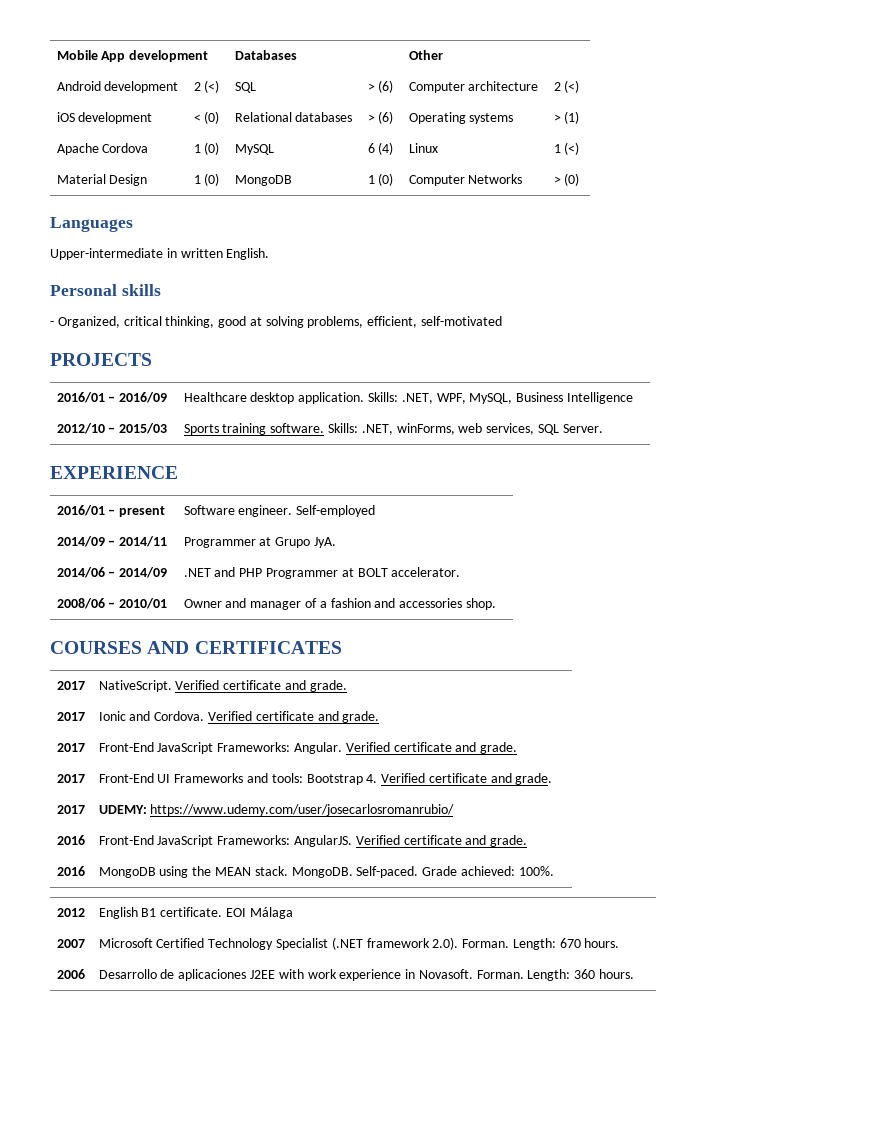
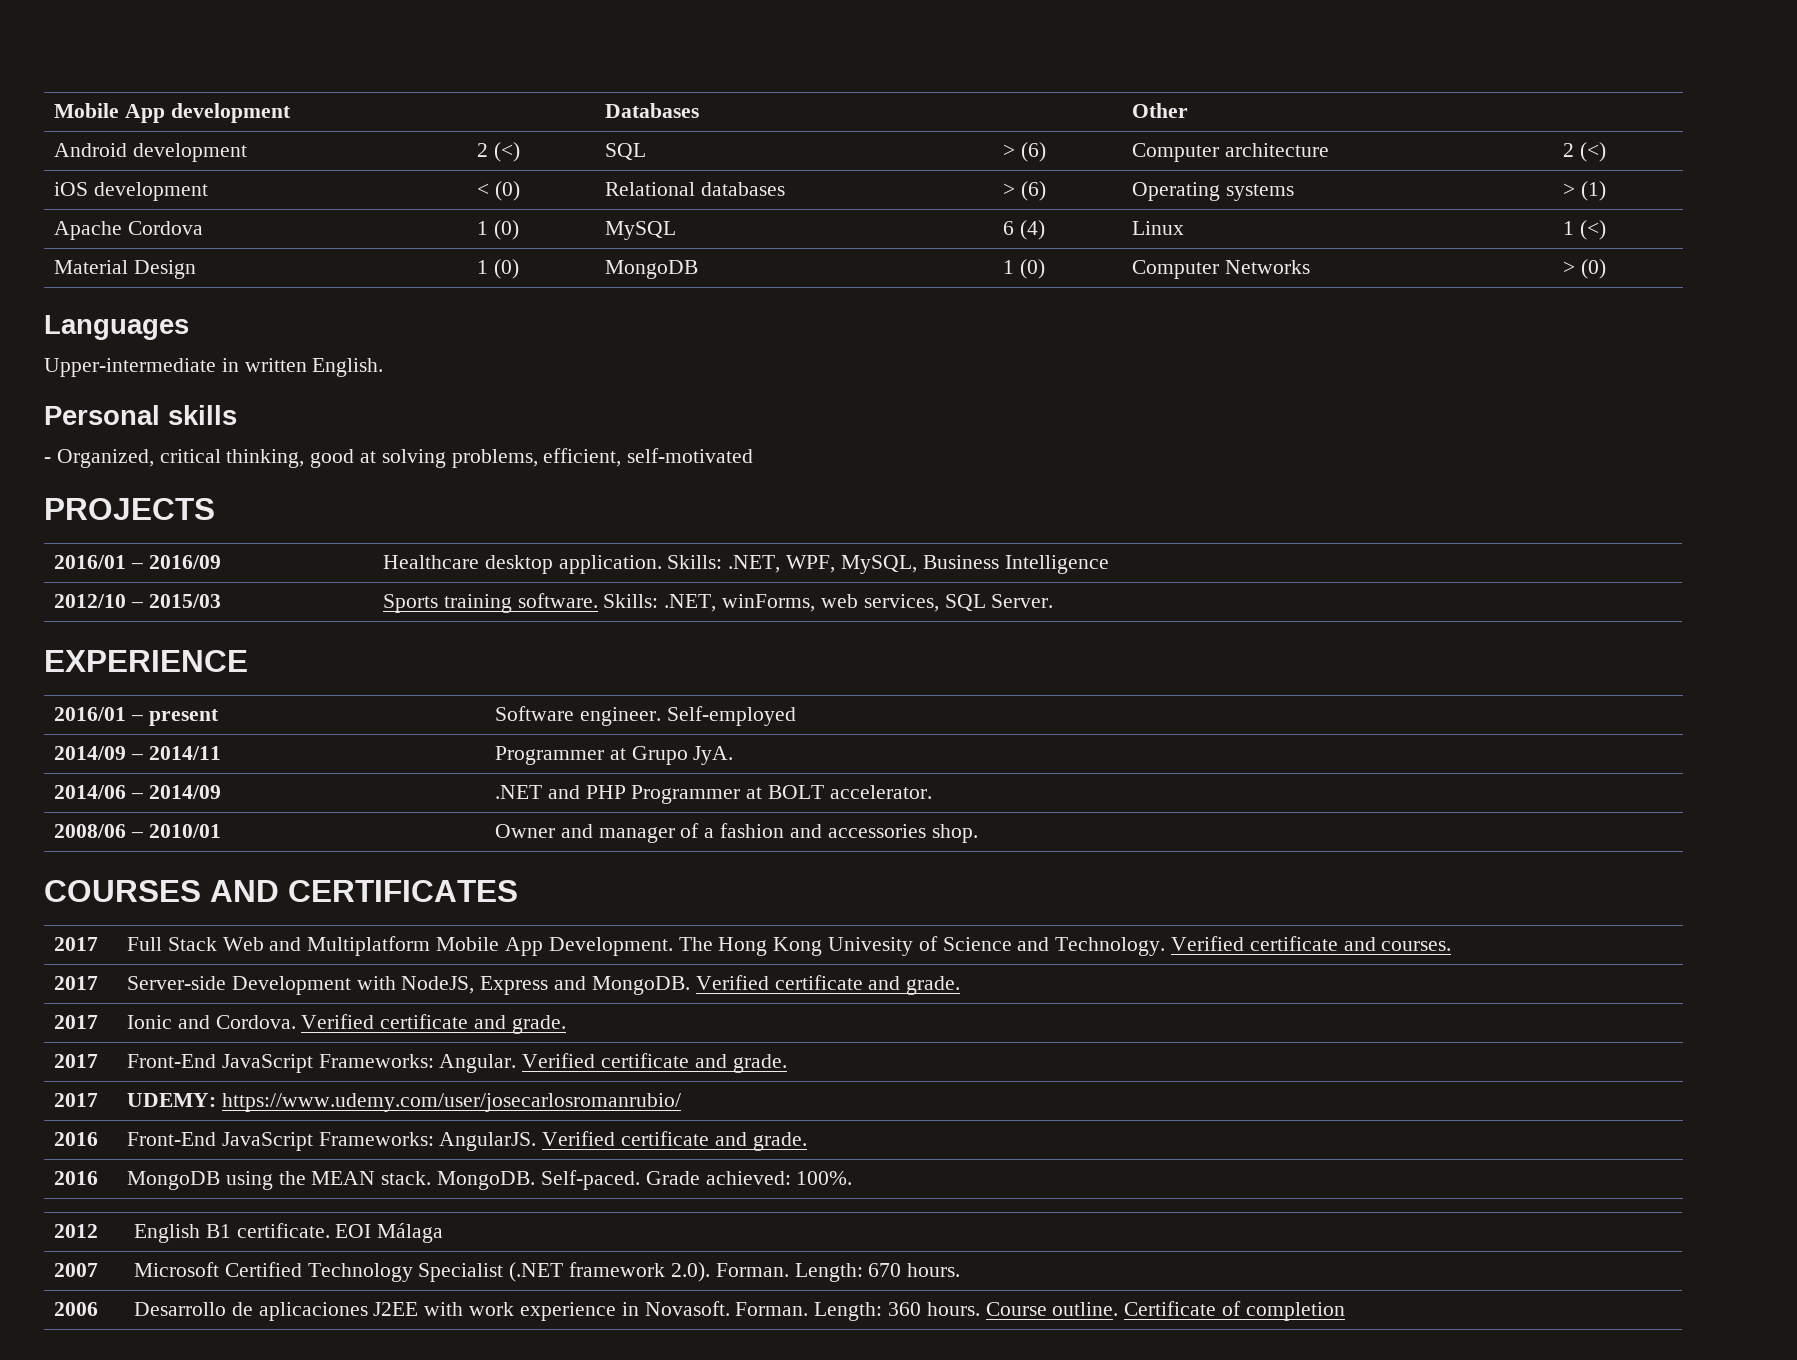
[98,680,172,692] NativeScript. -> [127,936,1452,956] [54,976,99,990] [127,976,690,995] Full Stack Web and Multiplatform Mobile App Development. The Hong Kong Univesity of Science and Technology. Verified certificate and courses. // 2017 | Server-side Development with NodeJS, Express and MongoDB.
[56,774,85,783] [98,773,553,785] // 2017 | Front-End UI Frameworks and tools: Bootstrap 4. Verified certificate and grade. -> (787, 1063) none
(635, 974) none -> [985,1301,1345,1321] Course outline. Certificate of completion

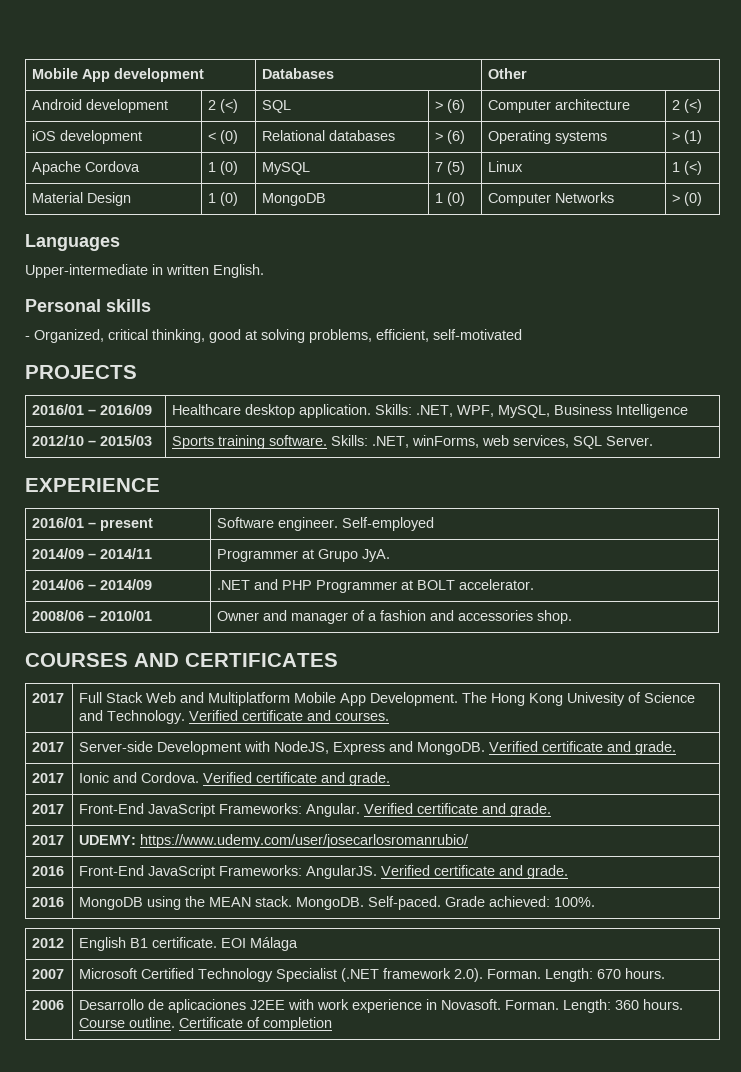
[1003,220,1045,240] 6 (4) -> [435,161,466,175] 7 (5)

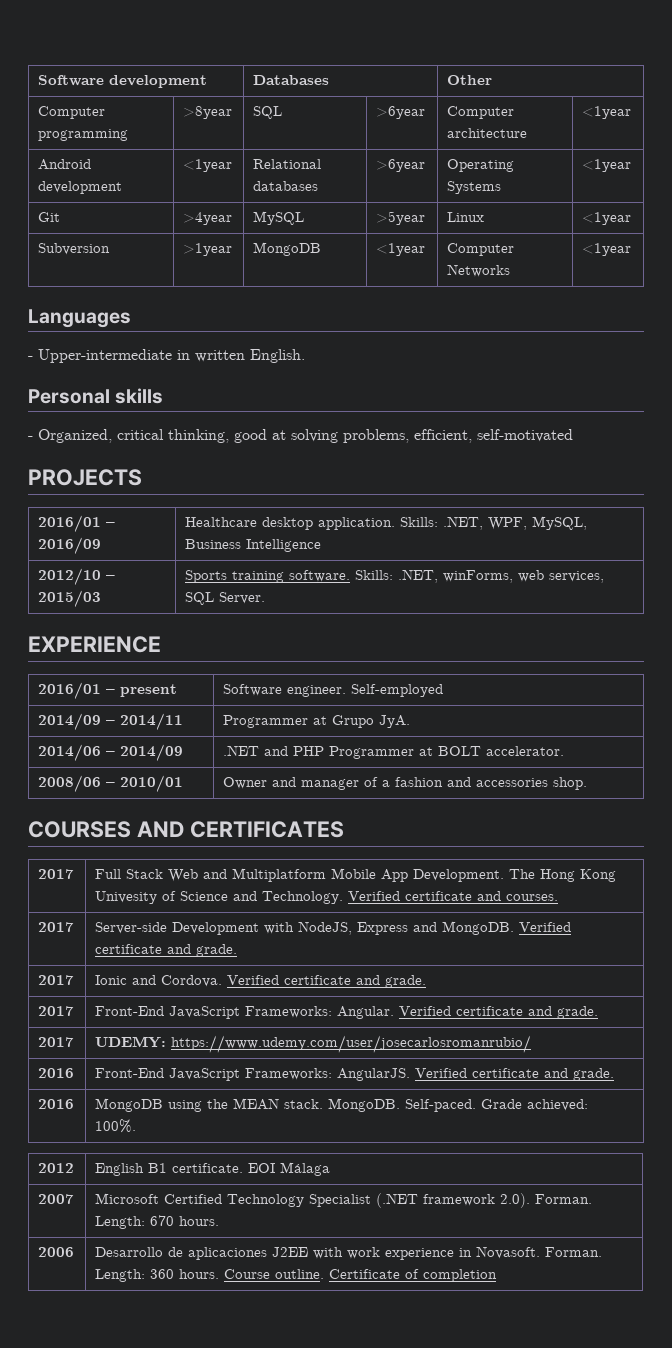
[32,68,111,82] Mobile App -> [38,75,105,86] Software
[32,99,169,113] [208,99,239,113] Android development | 2 (<) -> [38,106,106,119] [38,129,129,141] [183,106,233,119] Computer programming | >8year
[435,99,466,113] > (6) -> [376,106,426,119] >6year
[672,99,703,113] [32,130,143,144] [208,130,239,144] 2 (<) // iOS development | < (0) -> [582,106,632,119] [38,159,92,170] [38,181,123,194] [183,159,233,172] <1year // Android development | <1year
[435,130,466,144] > (6) -> [376,159,426,172] >6year
[555,131,608,144] [672,130,703,144] [32,161,141,175] [208,161,239,175] systems | > (1) // Apache Cordova | 1 (0) -> [447,181,502,194] [582,159,632,172] [38,212,61,222] [183,212,233,225] Systems | <1year // Git | >4year
[435,161,466,175] 7 (5) -> [376,211,426,225] >5year
[672,161,703,175] [32,192,132,206] [208,192,239,206] 1 (<) // Material Design | 1 (0) -> [582,212,632,225] [38,243,111,255] [183,243,233,256] <1year // Subversion | >1year
[435,192,466,206] 1 (0) -> [376,243,426,256] <1year
[672,192,703,206] > (0) -> [582,243,632,256] <1year
(120, 242) none -> [28,356,33,360] -

